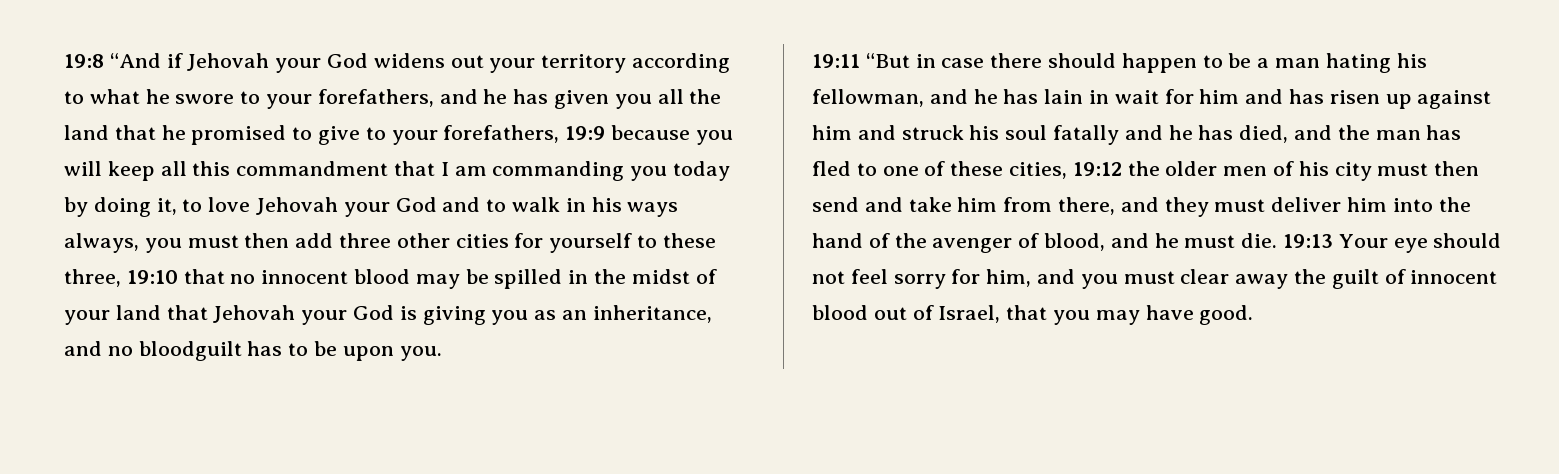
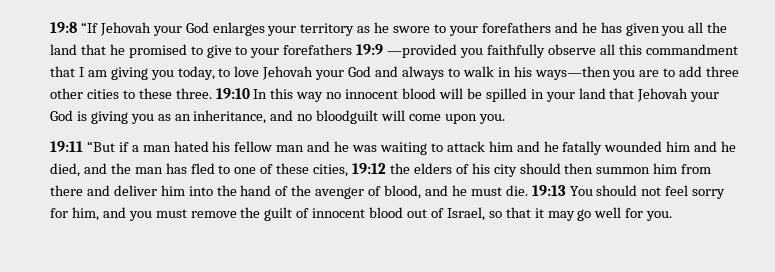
[109,53,731,73] [64,89,140,104] “And if Jehovah your God widens out your territory according to what -> [80,22,371,36] “If Jehovah your God enlarges your territory as
[317,89,434,107] forefathers, -> [481,22,551,33] forefathers
[443,125,733,145] [64,161,155,181] forefathers, 19:9 because you will keep -> [283,44,596,58] forefathers 19:9 —provided you faithfully observe
[492,161,731,181] [64,197,177,217] commanding you today by doing it, -> [110,66,215,80] giving you today,
(481, 204) none -> [401,66,444,80] always
[627,202,679,217] [64,233,716,253] [64,269,225,287] ways always, you must then add three other cities for yourself to these three, 19:10 that -> [534,66,740,80] [50,88,324,102] ways—then you are to add three other cities to these three. 19:10 In this way
[415,274,460,289] may -> [438,88,463,99] will
[594,269,717,284] the midst of -> (544, 94) none
[247,341,338,356] has to be -> [381,110,442,121] will come
[915,53,1427,73] [812,89,1492,109] [812,125,1234,145] in case there should happen to be a man hating his fellowman, and he has lain in wait for him and has risen up against him and struck his soul fatally and he has -> [118,141,737,155] if a man hated his fellow man and he was waiting to attack him and he fatally wounded him and he
[1165,161,1268,176] older men -> [413,163,452,174] elders
[1377,161,1480,176] [812,197,1266,217] must then send and take him from there, and they must -> [519,163,712,174] [50,185,110,196] should then summon him from there and
[1338,234,1428,253] Your eye -> [569,186,593,196] You
[1180,269,1289,289] clear away -> [190,211,237,218] remove
[1006,305,1254,325] that you may have good. -> [488,207,673,221] so that it may go well for you.

